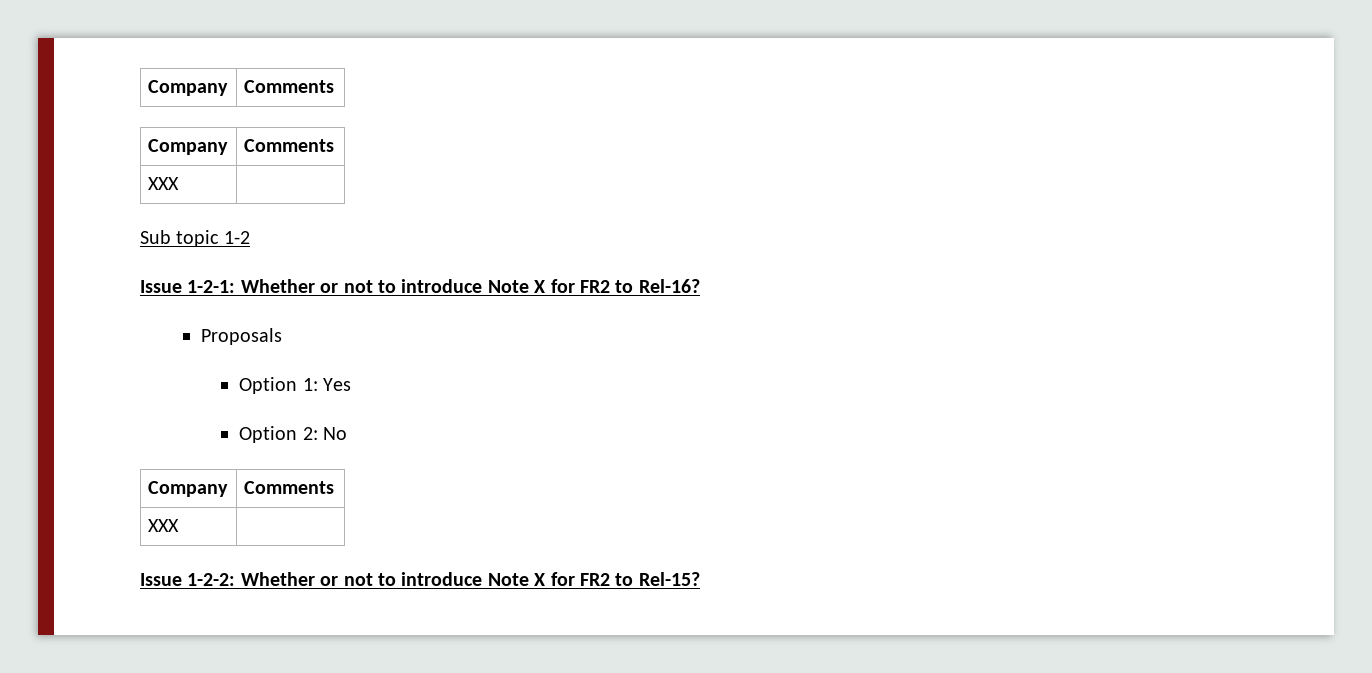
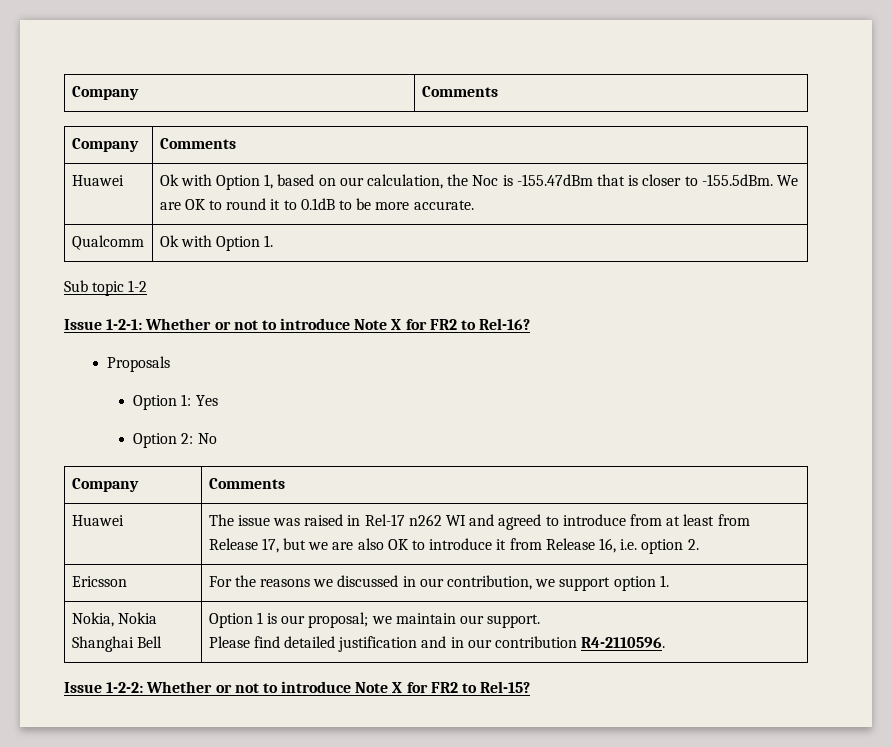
[148,177,180,190] XXX | -> [71,175,124,186] [159,174,798,190] [159,198,474,210] [71,235,144,250] [159,235,274,251] Huawei | Ok with Option 1, based on our calculation, the Noc is -155.47dBm that is closer to -155.5dBm. We are OK to round it to 0.1dB to be more accurate. // Qualcomm | Ok with Option 1.
[148,519,180,532] XXX | -> [71,515,124,526] [208,514,750,530] [208,538,699,554] [71,576,127,587] [208,575,669,591] [71,612,157,627] [71,636,162,652] [208,612,541,628] [208,636,666,652] Huawei | The issue was raised in Rel-17 n262 WI and agreed to introduce from at least from Release 17, but we are also OK to introduce it from Release 16, i.e. option 2. // Ericsson | For the reasons we discussed in our contribution, we support option 1. // Nokia, Nokia Shanghai Bell | Option 1 is our proposal; we maintain our support. // Please find detailed justification and in our contribution R4-2110596.

